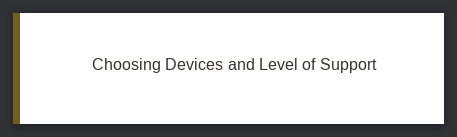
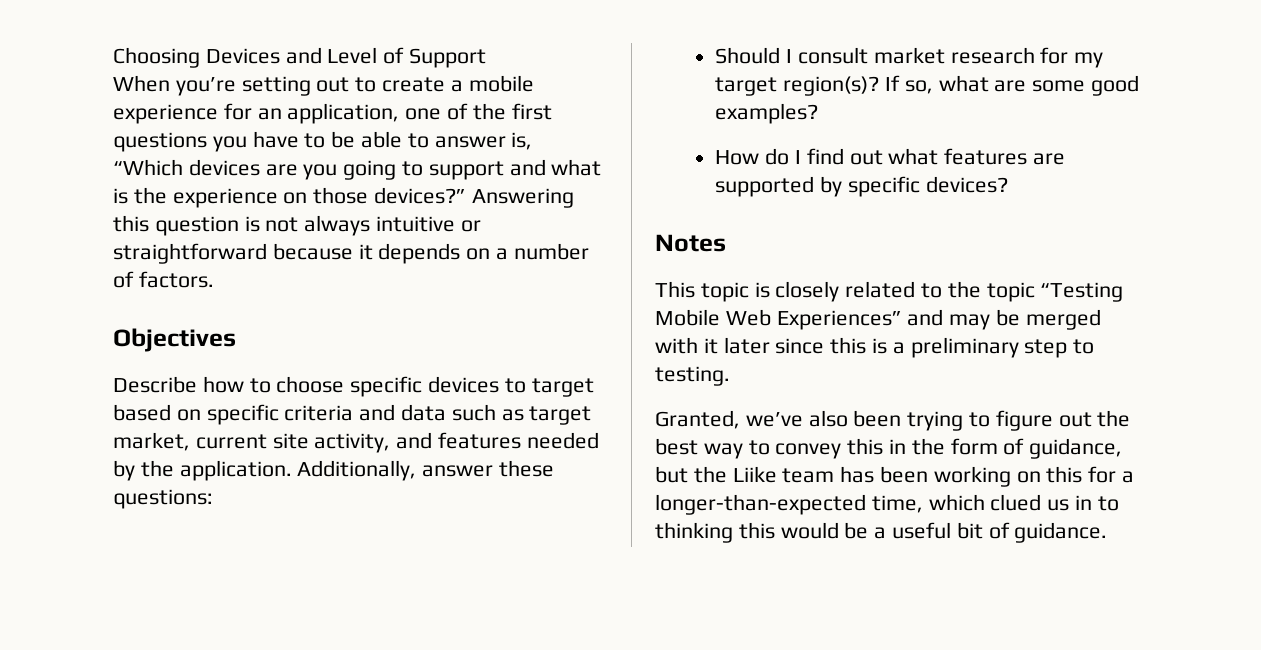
(377, 65) none -> [113,75,534,96] [113,103,552,124] [113,131,533,152] [113,159,602,180] [113,187,574,208] [113,215,481,236] [113,243,589,264] [113,271,214,288] [113,328,236,352] [113,376,594,397] [113,404,592,425] [113,432,599,453] [113,460,555,481] [113,489,213,509] [715,47,1104,68] [715,75,1139,96] [715,103,819,124] [715,148,1065,165] [715,176,1008,197] [655,234,726,252] [655,281,1124,302] [655,309,1101,330] [655,337,1095,358] [655,366,730,386] [655,410,1131,431] [655,438,1123,459] [655,466,1135,487] [655,494,1119,515] [655,522,1108,543] // When you’re setting out to create a mobile experience for an application, one of the first questions you have to be able to answer is, “Which devices are you going to support and what is the experience on those devices?” Answering this question is not always intuitive or straightforward because it depends on a number of factors. // Objectives // Describe how to choose specific devices to target based on specific criteria and data such as target market, current site activity, and features needed by the application. Additionally, answer these questions: // Should I consult market research for my target region(s)? If so, what are some good examples? // How do I find out what features are supported by specific devices? // Notes // This topic is closely related to the topic “Testing Mobile Web Experiences” and may be merged with it later since this is a preliminary step to testing. // Granted, we’ve also been trying to figure out the best way to convey this in the form of guidance, but the Liike team has been working on this for a longer-than-expected time, which clued us in to thinking this would be a useful bit of guidance.

